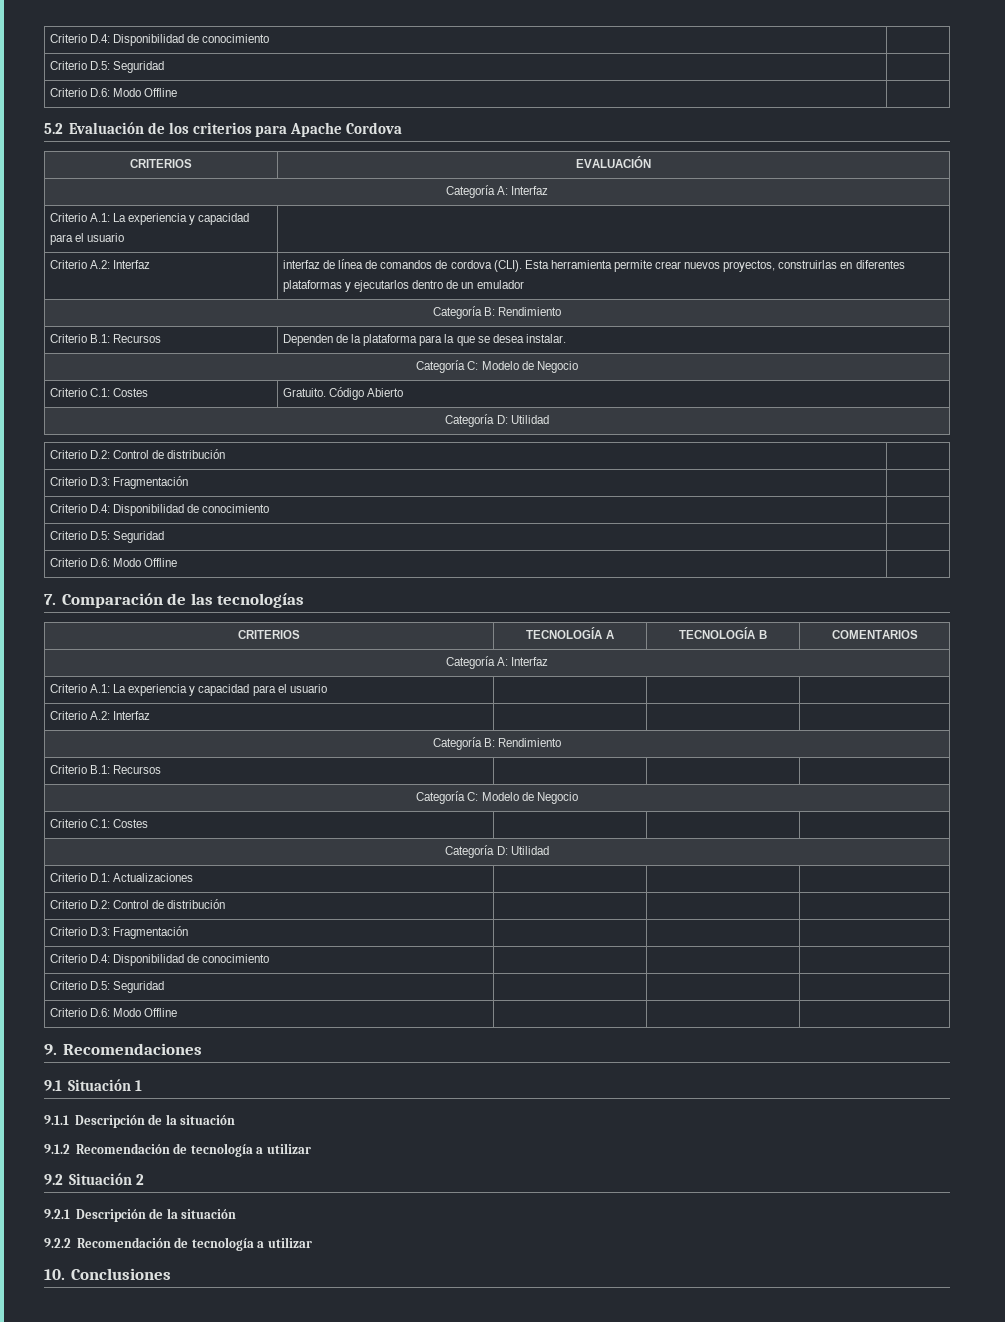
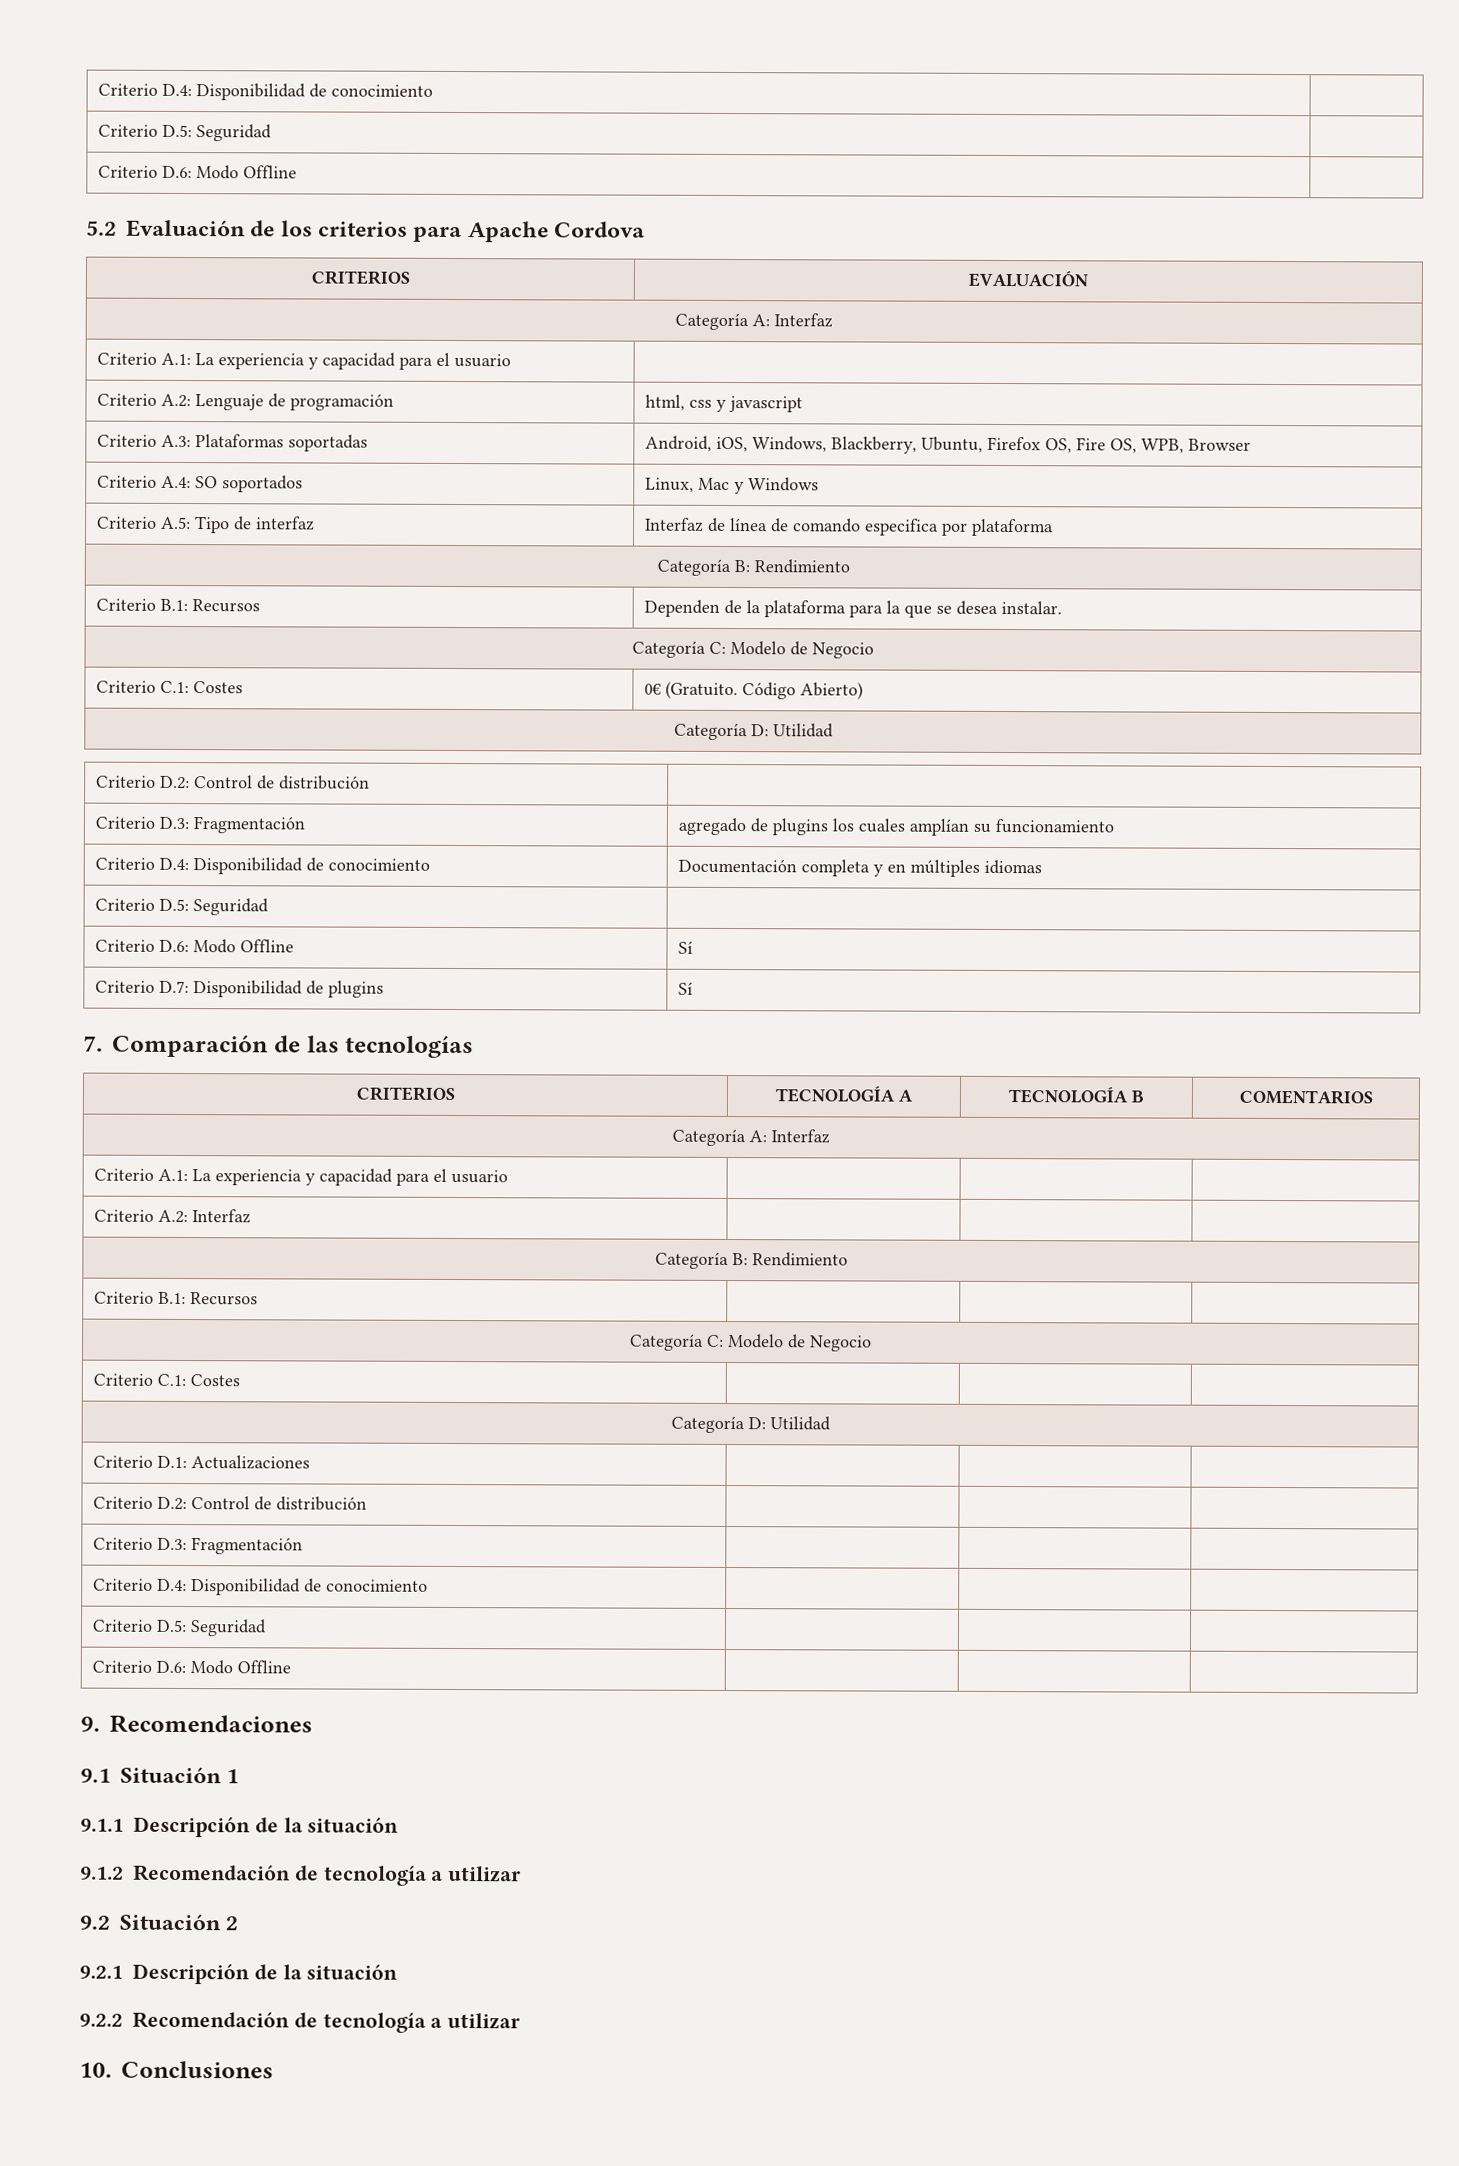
[113,260,151,269] [282,260,320,269] Interfaz | interfaz -> [194,393,394,411] [644,394,803,413] [96,434,368,452] [644,435,1251,454] [96,475,303,493] [644,477,819,495] [96,516,315,534] [644,517,704,532] Lenguaje de programación | html, css y javascript // Criterio A.3: Plataformas soportadas | Android, iOS, Windows, Blackberry, Ubuntu, Firefox OS, Fire OS, WPB, Browser // Criterio A.4: SO soportados | Linux, Mac y Windows // Criterio A.5: Tipo de interfaz | Interfaz
[380,260,905,272] [282,280,524,292] comandos de cordova (CLI). Esta herramienta permite crear nuevos proyectos, construirlas en diferentes plataformas y ejecutarlos dentro de un emulador -> [792,518,1054,537] comando especifica por plataforma
[282,387,404,400] Gratuito. Código Abierto -> [643,681,863,700] 0€ (Gratuito. Código Abierto)
[49,504,270,516] [49,531,165,543] [49,558,178,567] // Criterio D.4: Disponibilidad de conocimiento | // Criterio D.5: Seguridad | // Criterio D.6: Modo Offline | -> [677,817,1114,836] [94,857,430,875] [677,858,1042,877] [94,898,269,916] [94,939,294,954] [677,940,693,954] [94,980,384,998] [677,981,693,995] agregado de plugins los cuales amplían su funcionamiento // Criterio D.4: Disponibilidad de conocimiento | Documentación completa y en múltiples idiomas // Criterio D.5: Seguridad | // Criterio D.6: Modo Offline | Sí // Criterio D.7: Disponibilidad de plugins | Sí

